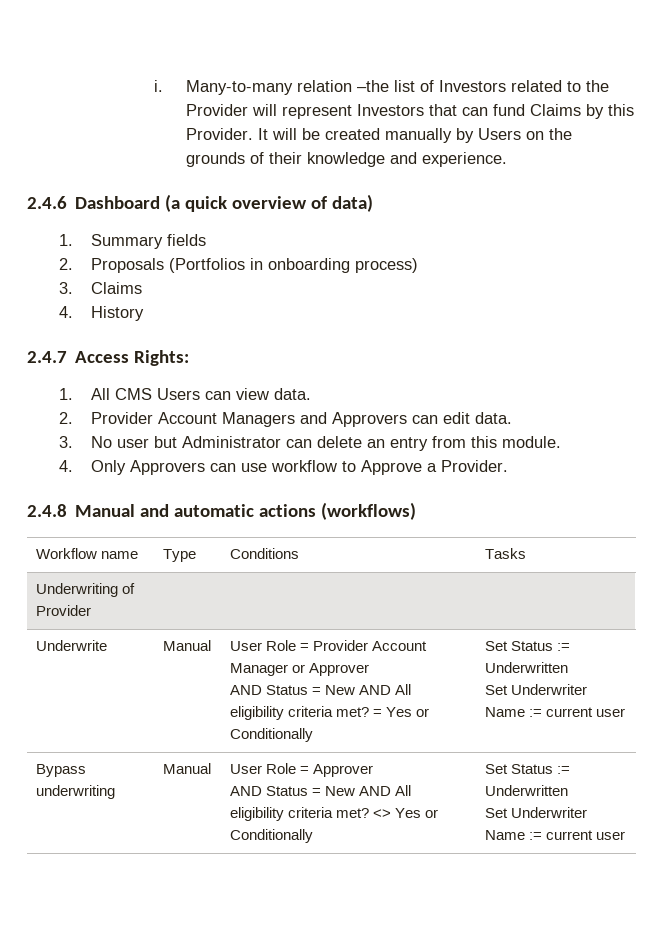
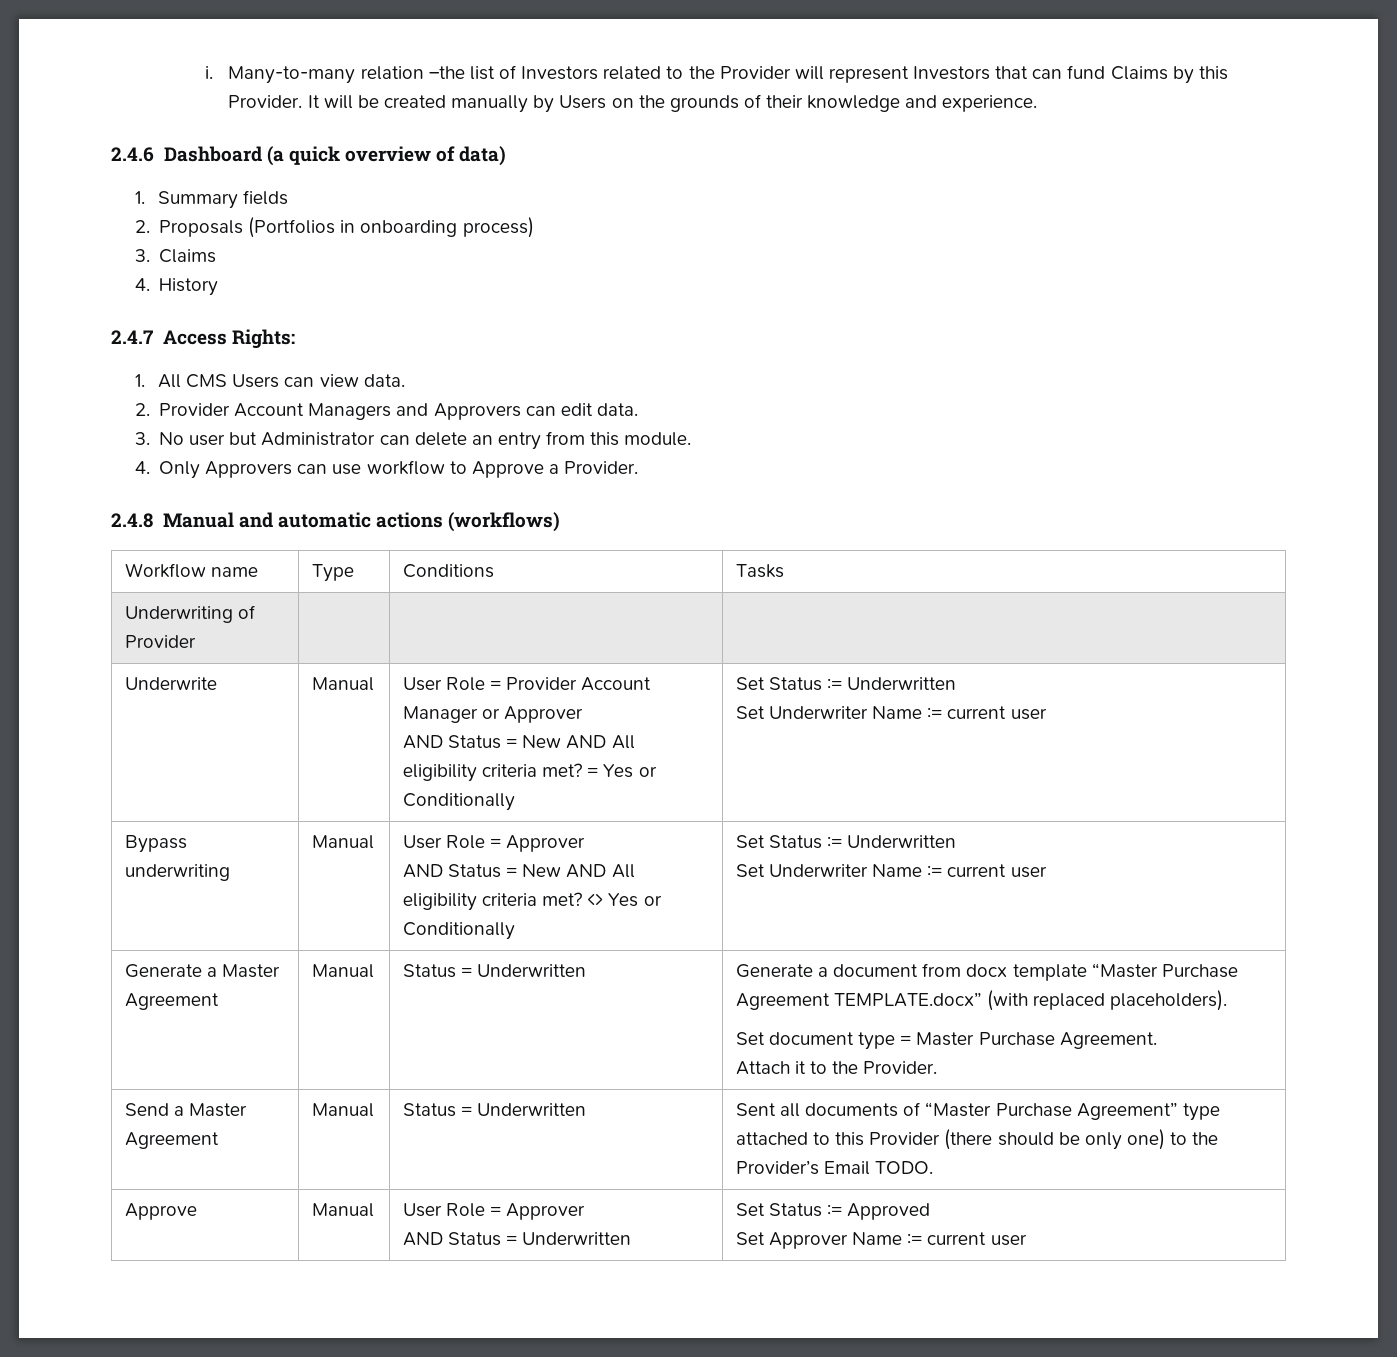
(626, 835) none -> [124,964,281,978] [124,993,219,1010] [311,964,374,978] [402,964,587,978] [735,963,1238,981] [735,990,1228,1011] [735,1032,1157,1050] [735,1061,938,1075] [124,1103,248,1117] [124,1132,219,1149] [311,1103,374,1117] [402,1103,587,1117] [735,1102,1220,1121] [735,1129,1219,1150] [735,1160,934,1175] [124,1203,197,1220] [311,1203,374,1217] [402,1203,586,1220] [402,1232,632,1246] [735,1203,931,1220] [735,1232,1027,1249] // Generate a Master Agreement | Manual | Status = Underwritten | Generate a document from docx template “Master Purchase Agreement TEMPLATE.docx” (with replaced placeholders). // Set document type = Master Purchase Agreement. // Attach it to the Provider. // Send a Master Agreement | Manual | Status = Underwritten | Sent all documents of “Master Purchase Agreement” type attached to this Provider (there should be only one) to the Provider’s Email TODO. // Approve | Manual | User Role = Approver // AND Status = Underwritten | Set Status := Approved // Set Approver Name := current user

